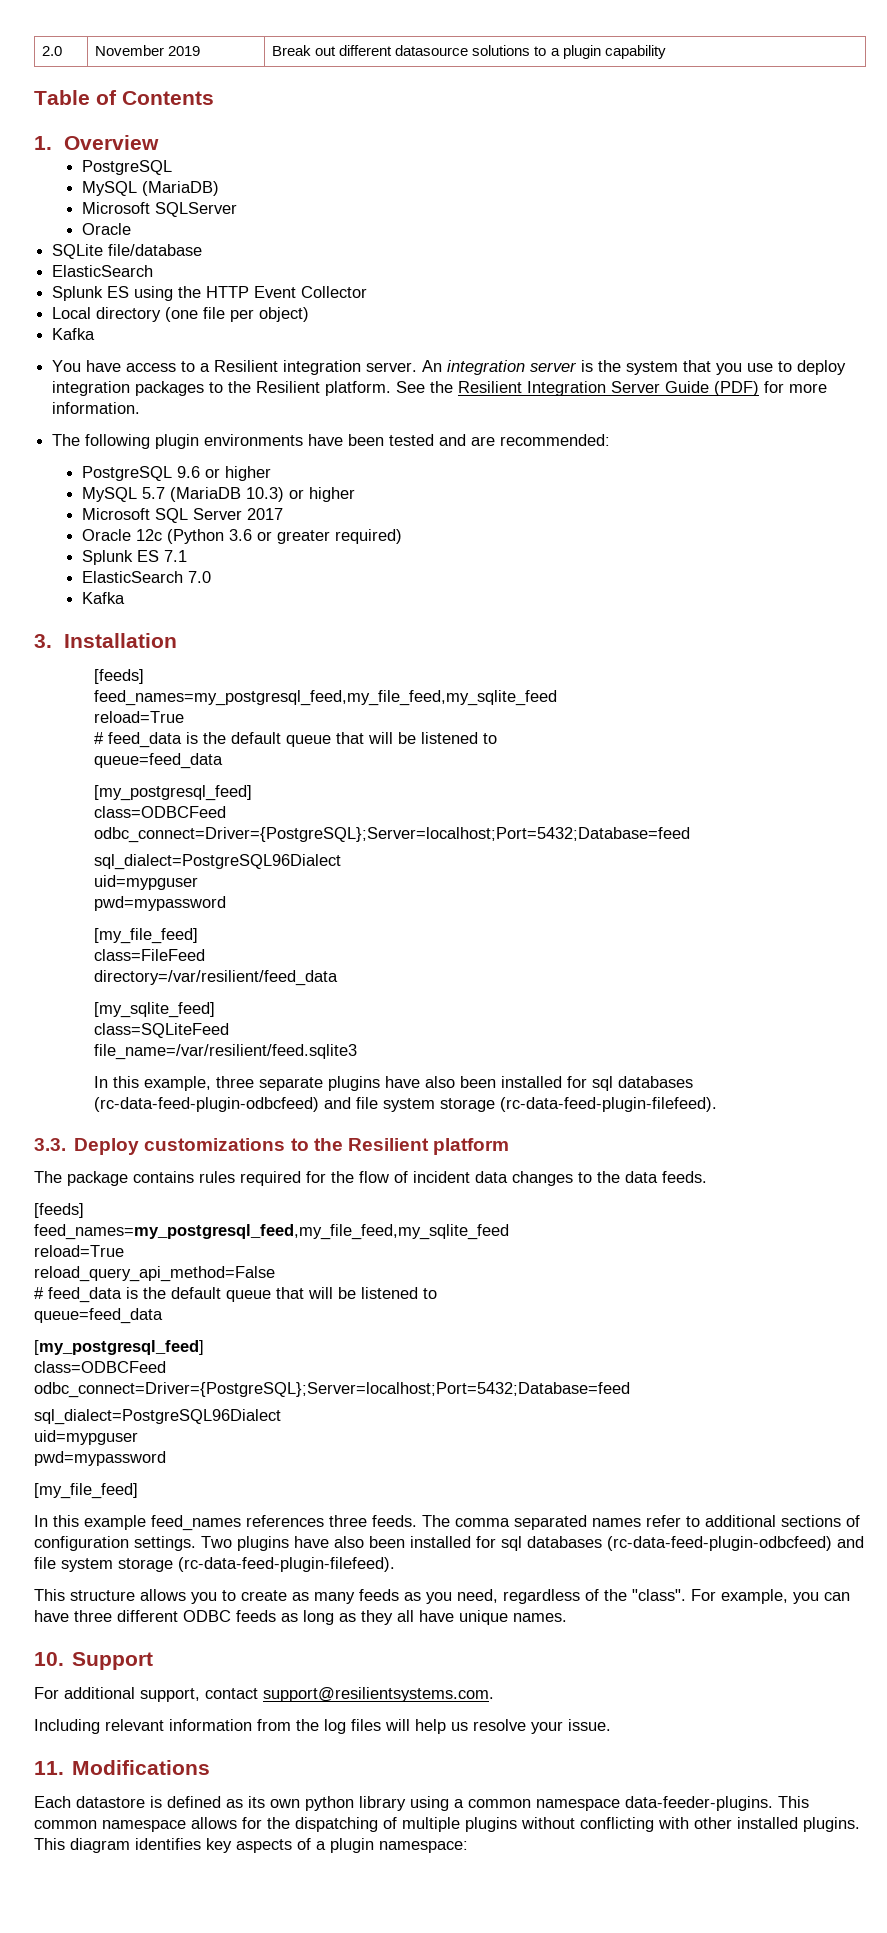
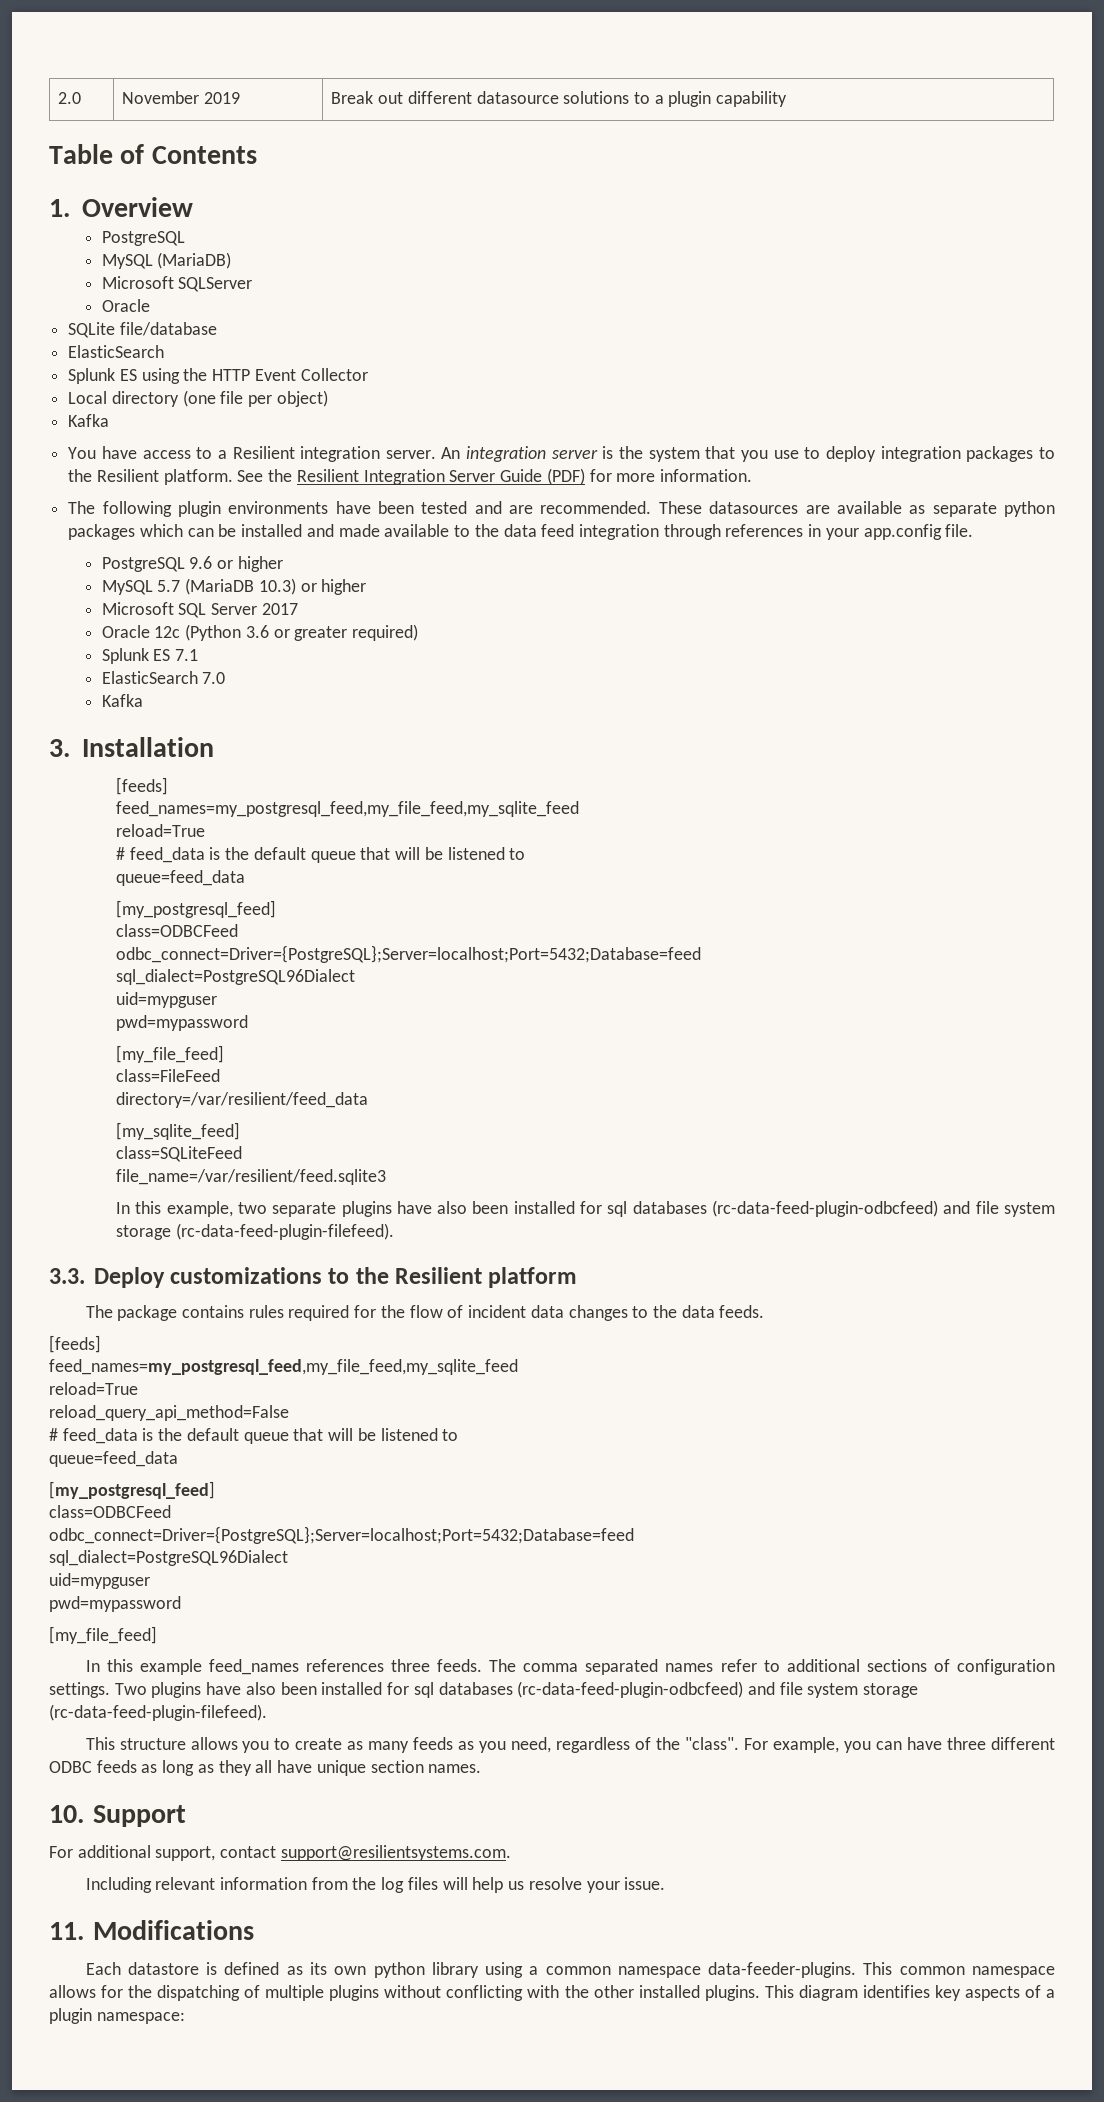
[500,434,611,446] recommended: -> [540,501,1055,517] [68,524,974,540] recommended. These datasources are available as separate python packages which can be installed and made available to the data feed integration through references in your app.config file.
[215,1076,254,1088] three -> [237,1202,267,1214] two
(508, 1617) none -> [370,1760,424,1773] section
(689, 1823) none -> [564,1985,589,1998] the

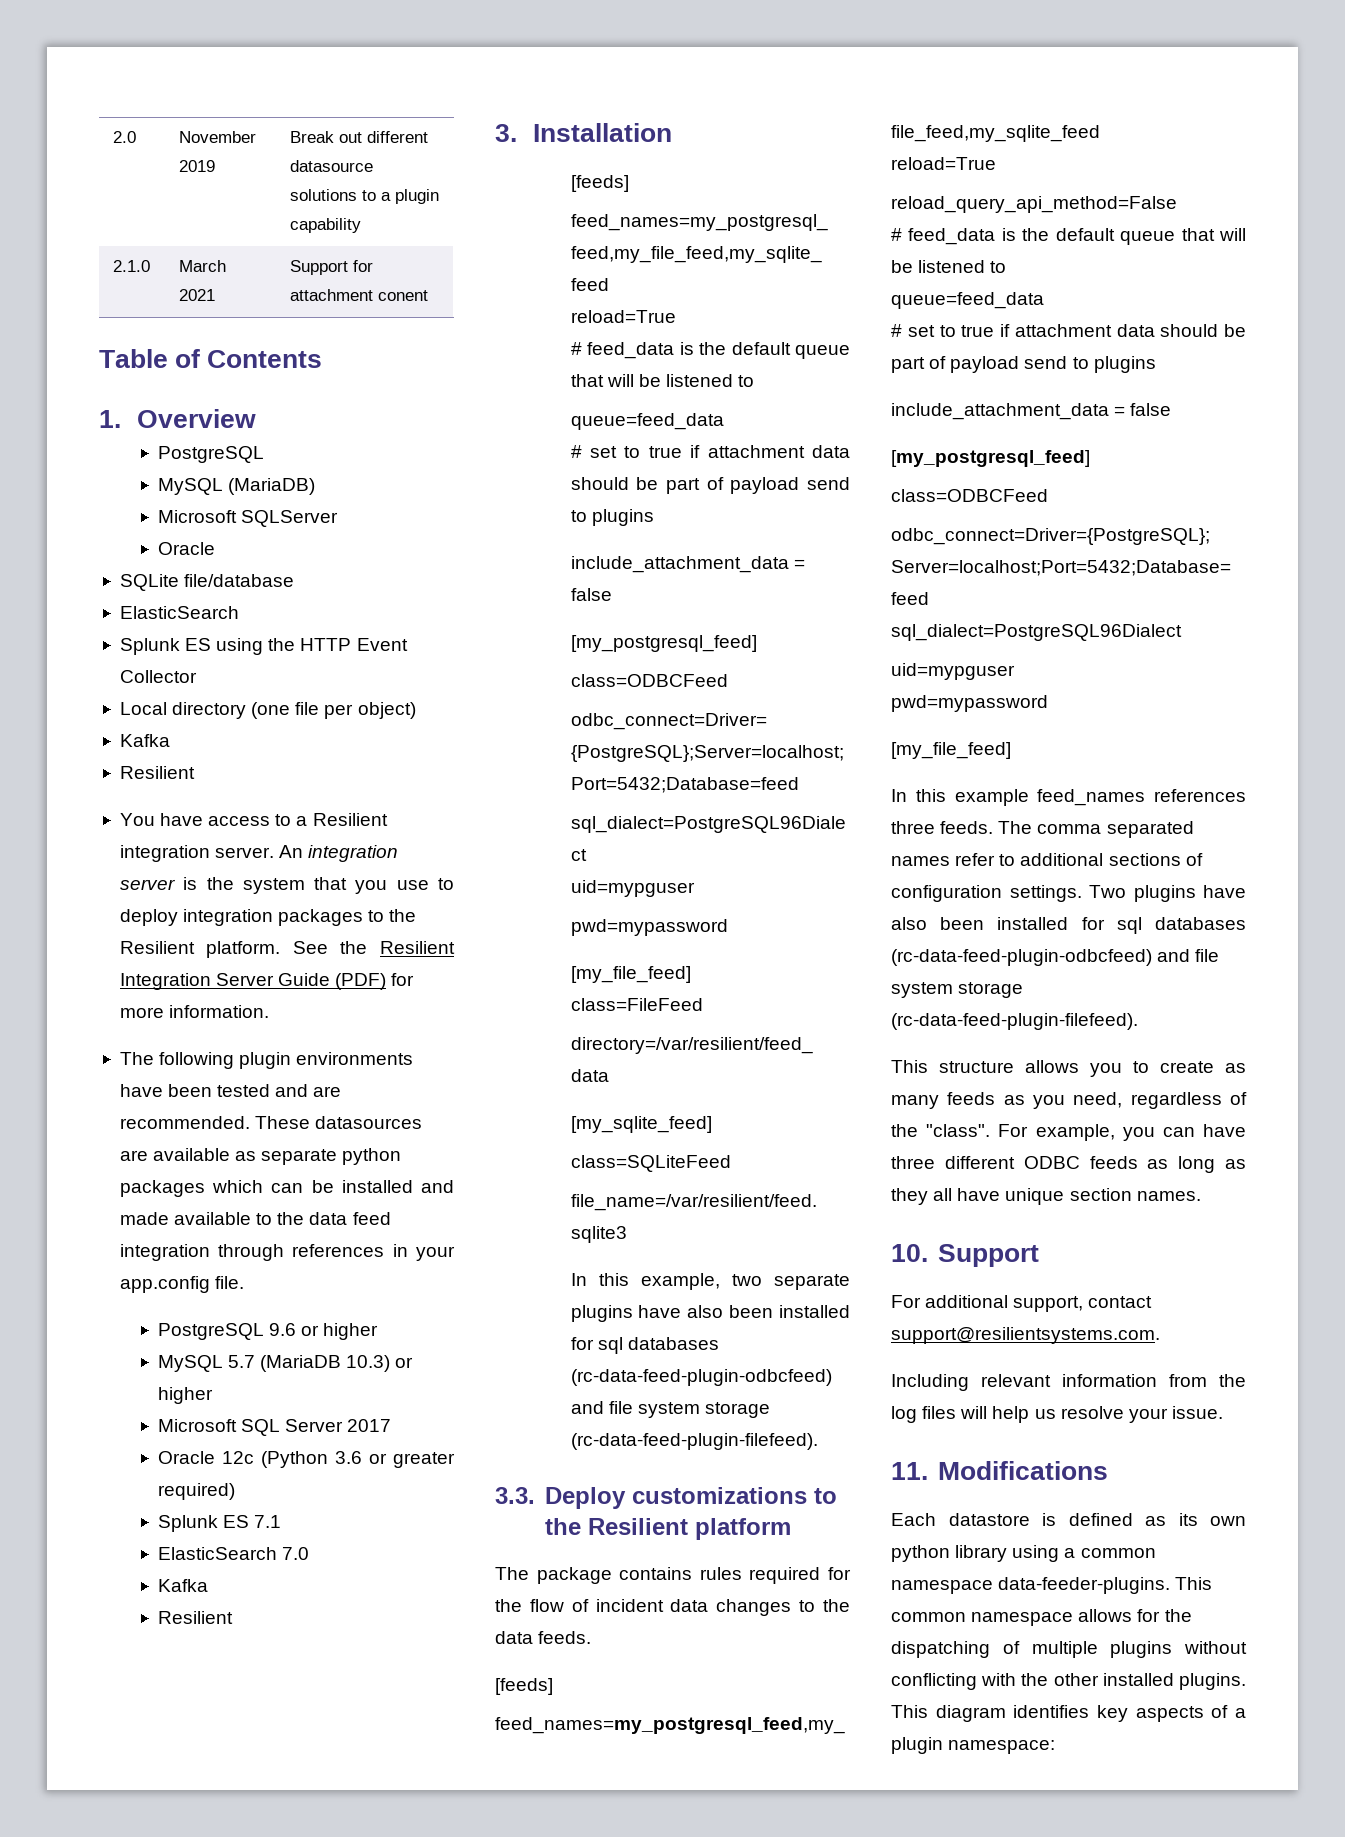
(788, 99) none -> [113,260,151,272] [179,260,227,272] [179,289,216,301] [290,260,374,275] [290,289,429,301] // 2.1.0 | March 2021 | Support for attachment conent
(110, 420) none -> [119,766,195,779] // Resilient
(143, 700) none -> [157,1611,233,1624] // Resilient
(245, 878) none -> [570,445,850,458] [570,477,850,494] [570,509,654,526] [570,556,805,573] [570,588,612,601] // # set to true if attachment data should be part of payload send to plugins // include_attachment_data = false
(178, 1459) none -> [891,324,1246,337] [891,356,1156,373] [891,403,1172,420] // # set to true if attachment data should be part of payload send to plugins // include_attachment_data = false

